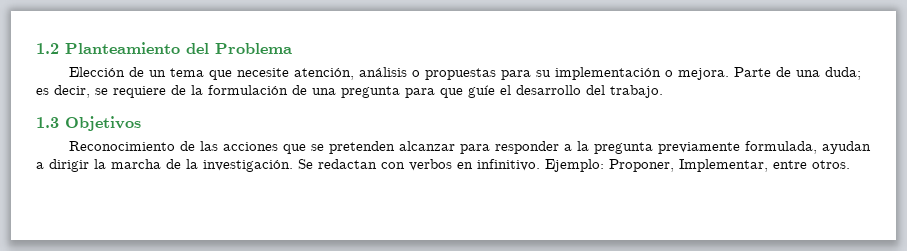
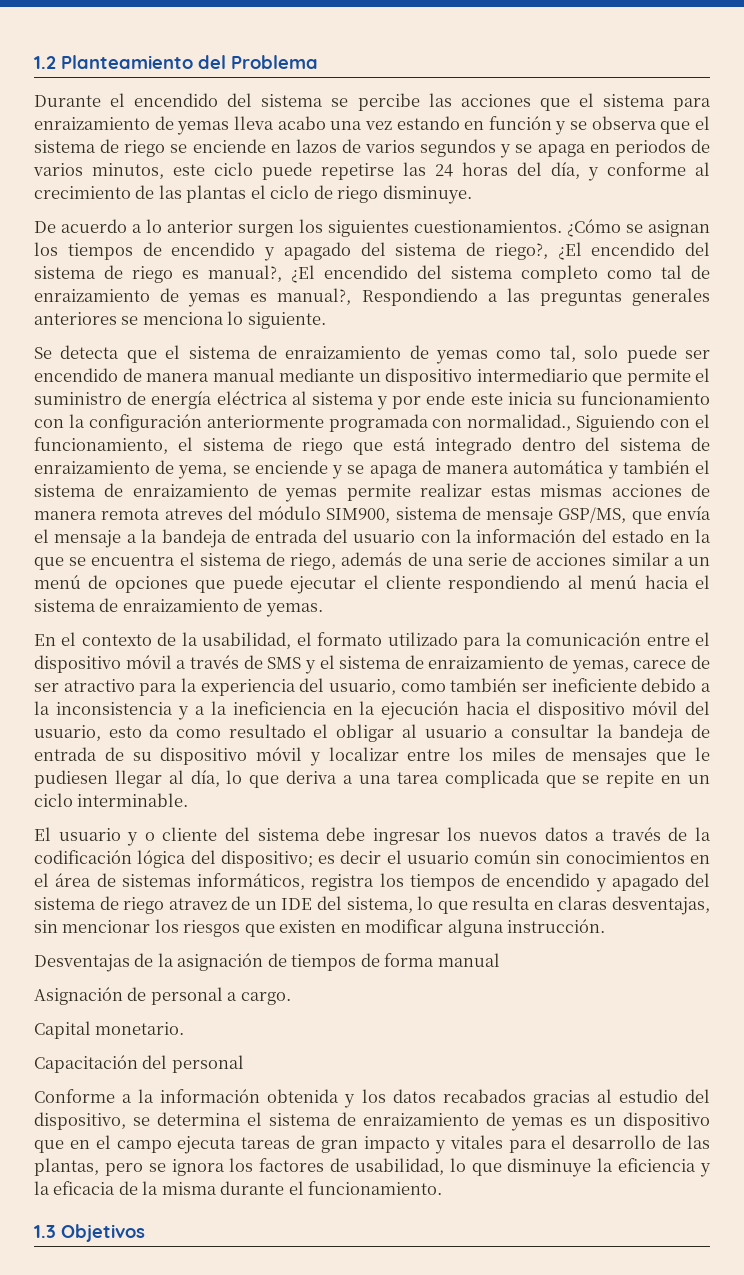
[69,67,862,80] [36,85,663,98] [36,116,141,131] [69,141,872,154] [36,159,850,172] Elección de un tema que necesite atención, análisis o propuestas para su implementación o mejora. Parte de una duda; es decir, se requiere de la formulación de una pregunta para que guíe el desarrollo del trabajo. // 1.3 Objetivos // Reconocimiento de las acciones que se pretenden alcanzar para responder a la pregunta previamente formulada, ayudan a dirigir la marcha de la investigación. Se redactan con verbos en infinitivo. Ejemplo: Proponer, Implementar, entre otros. -> [34,93,712,111] [34,116,710,135] [34,139,710,158] [33,162,710,181] [34,185,472,204] [34,219,710,237] [34,242,710,261] [34,265,710,283] [34,288,710,307] [34,311,326,329] [34,345,710,364] [34,368,710,386] [34,391,710,410] [34,414,711,432] [34,437,711,455] [34,460,711,479] [34,483,710,502] [34,506,711,525] [34,529,711,548] [34,552,711,570] [34,575,710,594] [34,598,323,617] [34,632,710,650] [34,655,710,674] [34,678,711,696] [34,701,710,720] [34,724,711,743] [34,747,710,766] [34,770,711,788] [34,793,189,807] [34,827,712,846] [34,850,710,868] [34,873,710,892] [34,896,710,915] [34,919,606,937] [34,953,500,972] [34,987,291,1005] [34,1021,185,1039] [34,1055,244,1073] [34,1089,711,1108] [34,1112,710,1131] [34,1135,711,1154] [34,1158,711,1177] [34,1181,443,1195] [34,1224,145,1242] Durante el encendido del sistema se percibe las acciones que el sistema para enraizamiento de yemas lleva acabo una vez estando en función y se observa que el sistema de riego se enciende en lazos de varios segundos y se apaga en periodos de varios minutos, este ciclo puede repetirse las 24 horas del día, y conforme al crecimiento de las plantas el ciclo de riego disminuye. // De acuerdo a lo anterior surgen los siguientes cuestionamientos. ¿Cómo se asignan los tiempos de encendido y apagado del sistema de riego?, ¿El encendido del sistema de riego es manual?, ¿El encendido del sistema completo como tal de enraizamiento de yemas es manual?, Respondiendo a las preguntas generales anteriores se menciona lo siguiente. // Se detecta que el sistema de enraizamiento de yemas como tal, solo puede ser encendido de manera manual mediante un dispositivo intermediario que permite el suministro de energía eléctrica al sistema y por ende este inicia su funcionamiento con la configuración anteriormente programada con normalidad., Siguiendo con el funcionamiento, el sistema de riego que está integrado dentro del sistema de enraizamiento de yema, se enciende y se apaga de manera automática y también el sistema de enraizamiento de yemas permite realizar estas mismas acciones de manera remota atreves del módulo SIM900, sistema de mensaje GSP/MS, que envía el mensaje a la bandeja de entrada del usuario con la información del estado en la que se encuentra el sistema de riego, además de una serie de acciones similar a un menú de opciones que puede ejecutar el cliente respondiendo al menú hacia el sistema de enraizamiento de yemas. // En el contexto de la usabilidad, el formato utilizado para la comunicación entre el dispositivo móvil a través de SMS y el sistema de enraizamiento de yemas, carece de ser atractivo para la experiencia del usuario, como también ser ineficiente debido a la inconsistencia y a la ineficiencia en la ejecución hacia el dispositivo móvil del usuario, esto da como resultado el obligar al usuario a consultar la bandeja de entrada de su dispositivo móvil y localizar entre los miles de mensajes que le pudiesen llegar al día, lo que deriva a una tarea complicada que se repite en un ciclo interminable. // El usuario y o cliente del sistema debe ingresar los nuevos datos a través de la codificación lógica del dispositivo; es decir el usuario común sin conocimientos en el área de sistemas informáticos, registra los tiempos de encendido y apagado del sistema de riego atravez de un IDE del sistema, lo que resulta en claras desventajas, sin mencionar los riesgos que existen en modificar alguna instrucción. // Desventajas de la asignación de tiempos de forma manual // Asignación de personal a cargo. // Capital monetario. // Capacitación del personal // Conforme a la información obtenida y los datos recabados gracias al estudio del dispositivo, se determina el sistema de enraizamiento de yemas es un dispositivo que en el campo ejecuta tareas de gran impacto y vitales para el desarrollo de las plantas, pero se ignora los factores de usabilidad, lo que disminuye la eficiencia y la eficacia de la misma durante el funcionamiento. // 1.3 Objetivos

